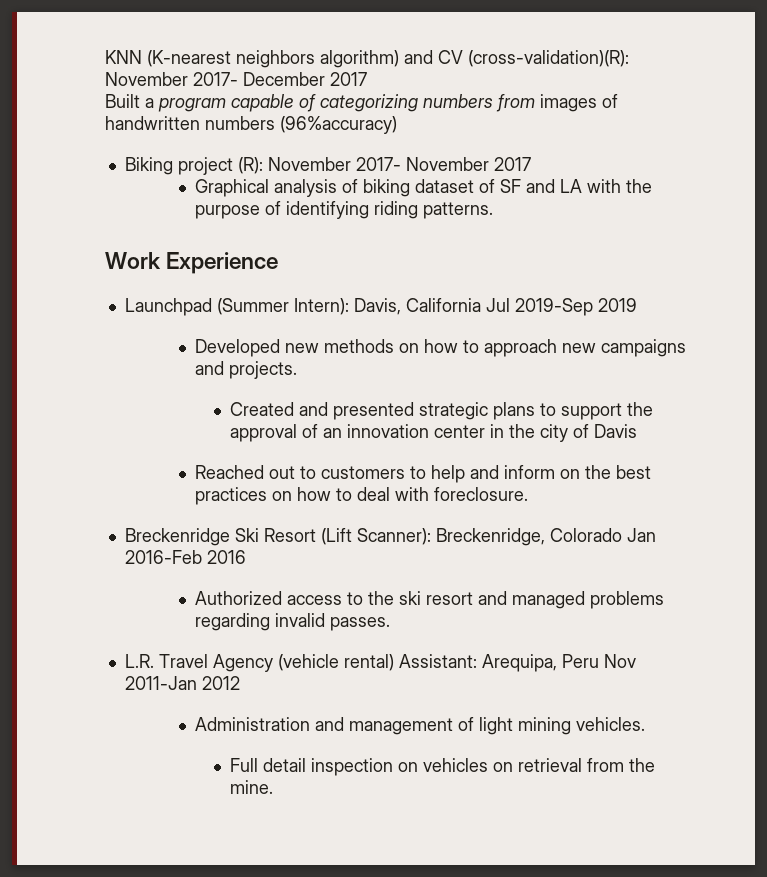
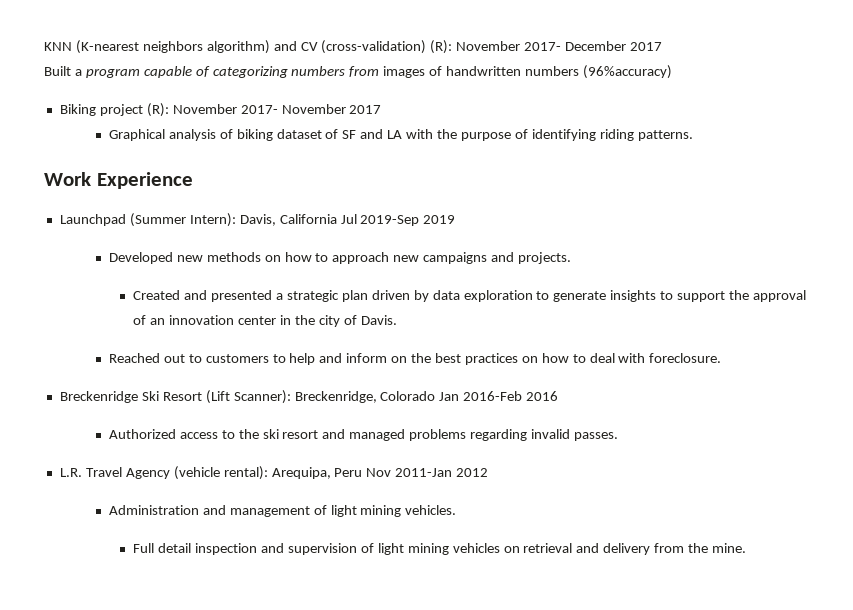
[468,50,629,67] (cross-validation)(R): -> [321,40,453,54] (cross-validation) (R):
[419,402,536,420] strategic plans -> [276,290,657,302] a strategic plan driven by data exploration to generate insights
[594,424,638,438] Davis -> [360,315,397,325] Davis.
[343,654,477,671] rental) Assistant: -> [223,466,268,480] rental):
[398,762,419,772] on -> [261,543,449,555] and supervision of light mining
(583, 765) none -> [576,543,651,555] and delivery

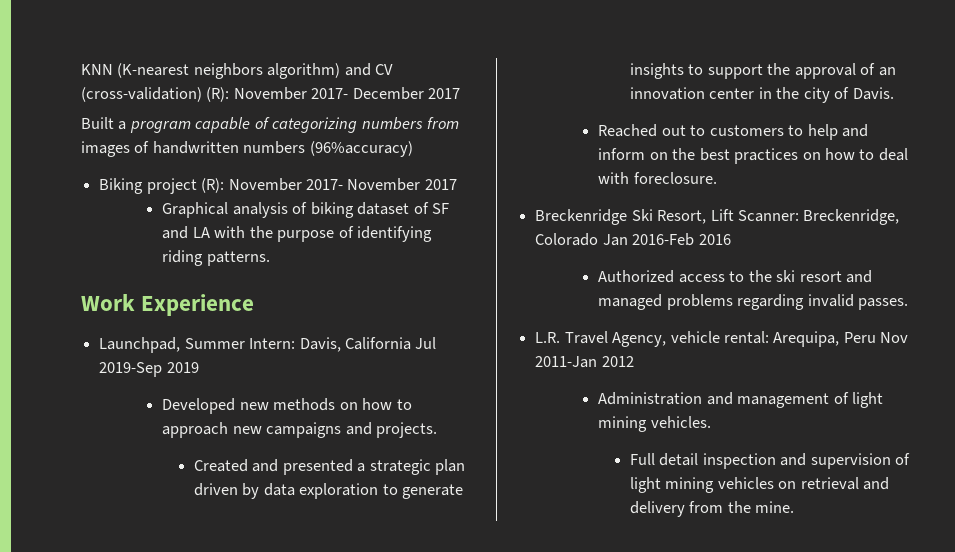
[59,213,236,227] Launchpad (Summer Intern): -> [99,337,296,353] Launchpad, Summer Intern:
[162,390,291,404] Resort (Lift Scanner): -> [657,209,799,224] Resort, Lift Scanner:
[125,466,268,480] Agency (vehicle rental): -> [612,331,769,347] Agency, vehicle rental:

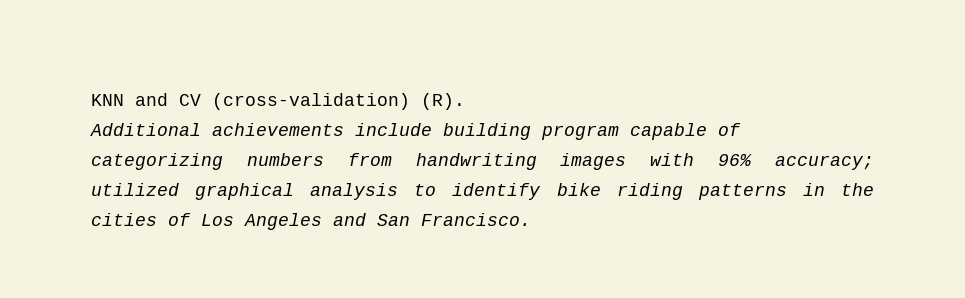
[117,63,394,79] [81,87,461,102] [81,117,127,130] (K-nearest neighbors algorithm) and CV (cross-validation) (R): November 2017- December 2017 // Built a -> [135,93,465,110] [90,123,531,140] and CV (cross-validation) (R). // Additional achievements include building
[81,141,413,157] [99,178,457,194] [162,202,450,218] [162,226,433,242] [162,250,270,266] [81,294,255,316] [99,337,437,353] [99,362,199,377] [162,398,412,414] [162,422,438,438] [193,459,466,475] [193,483,464,499] [629,63,896,79] [629,87,894,103] [598,124,869,140] [598,148,908,164] [598,172,717,184] [535,209,900,225] [535,233,731,246] [598,270,873,283] [598,294,909,310] [535,331,909,347] [535,356,634,368] [598,392,884,408] [598,416,711,432] [629,453,911,469] [629,477,890,493] [629,501,795,517] images of handwritten numbers (96%accuracy) // Biking project (R): November 2017- November 2017 // Graphical analysis of biking dataset of SF and LA with the purpose of identifying riding patterns. // Work Experience // Launchpad, Summer Intern: Davis, California Jul 2019-Sep 2019 // Developed new methods on how to approach new campaigns and projects. // Created and presented a strategic plan driven by data exploration to generate insights to support the approval of an innovation center in the city of Davis. // Reached out to customers to help and inform on the best practices on how to deal with foreclosure. // Breckenridge Ski Resort, Lift Scanner: Breckenridge, Colorado Jan 2016-Feb 2016 // Authorized access to the ski resort and managed problems regarding invalid passes. // L.R. Travel Agency, vehicle rental: Arequipa, Peru Nov 2011-Jan 2012 // Administration and management of light mining vehicles. // Full detail inspection and supervision of light mining vehicles on retrieval and delivery from the mine. -> [415,153,874,170] [91,183,874,200] [91,213,531,230] handwriting images with 96% accuracy; utilized graphical analysis to identify bike riding patterns in the cities of Los Angeles and San Francisco.

